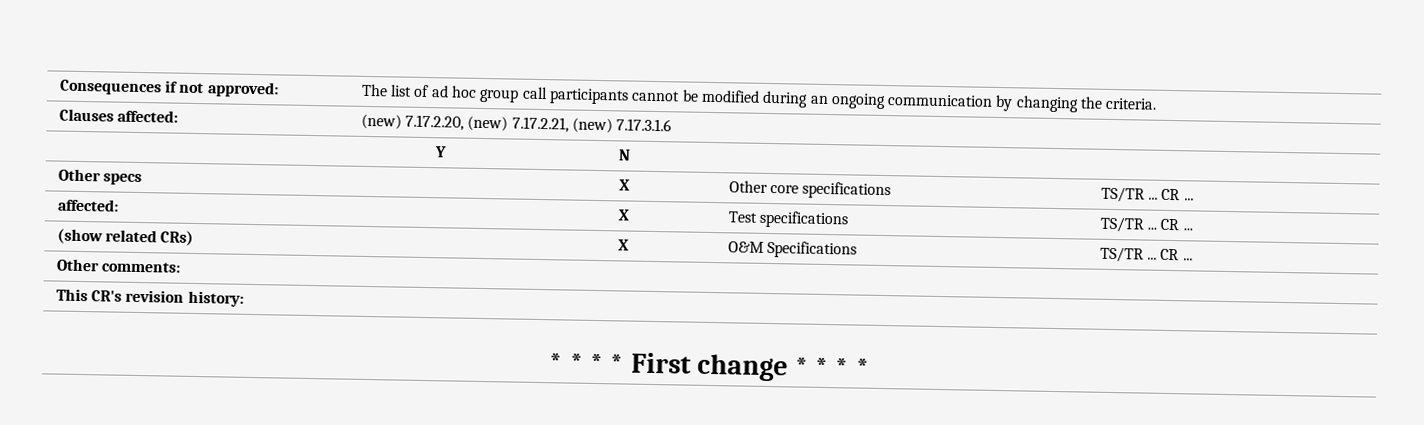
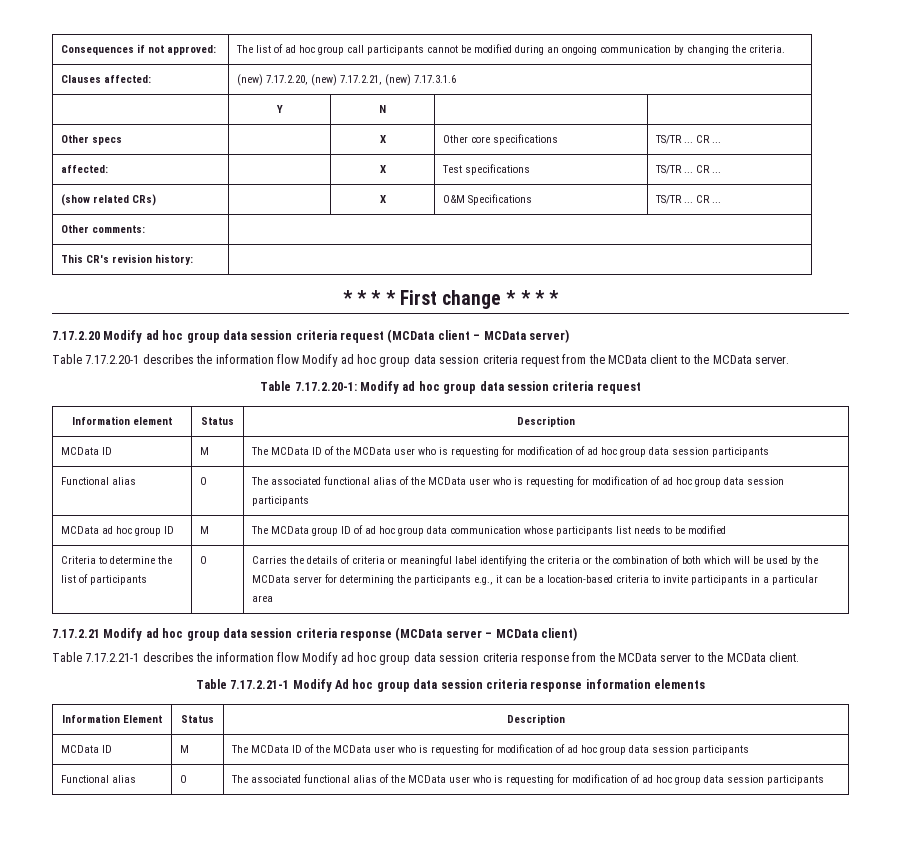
(870, 367) none -> [52,329,569,343] [52,354,789,367] [260,381,641,394] [72,416,173,425] [201,417,234,425] [517,416,575,427] [61,447,113,455] [200,447,210,455] [251,446,770,457] [61,477,137,485] [200,477,208,485] [251,476,785,487] [252,496,310,506] [61,526,175,536] [200,526,210,534] [251,525,727,536] [61,556,173,564] [61,574,148,585] [200,556,208,564] [252,555,819,566] [252,574,819,585] [252,595,274,602] [52,627,577,641] [52,652,799,665] [195,679,706,692] [62,714,163,723] [181,715,214,723] [507,714,565,725] [61,745,113,753] [180,745,190,753] [231,744,750,755] [61,775,137,783] [180,775,188,783] [231,774,825,785] // 7.17.2.20 Modify ad hoc group data session criteria request (MCData client – MCData server) // Table 7.17.2.20-1 describes the information flow Modify ad hoc group data session criteria request from the MCData client to the MCData server. // Table 7.17.2.20-1: Modify ad hoc group data session criteria request // Information element | Status | Description // MCData ID | M | The MCData ID of the MCData user who is requesting for modification of ad hoc group data session participants // Functional alias | O | The associated functional alias of the MCData user who is requesting for modification of ad hoc group data session participants // MCData ad hoc group ID | M | The MCData group ID of ad hoc group data communication whose participants list needs to be modified // Criteria to determine the list of participants | O | Carries the details of criteria or meaningful label identifying the criteria or the combination of both which will be used by the MCData server for determining the participants e.g., it can be a location-based criteria to invite participants in a particular area // 7.17.2.21 Modify ad hoc group data session criteria response (MCData server – MCData client) // Table 7.17.2.21-1 describes the information flow Modify ad hoc group data session criteria response from the MCData server to the MCData client. // Table 7.17.2.21-1 Modify Ad hoc group data session criteria response information elements // Information Element | Status | Description // MCData ID | M | The MCData ID of the MCData user who is requesting for modification of ad hoc group data session participants // Functional alias | O | The associated functional alias of the MCData user who is requesting for modification of ad hoc group data session participants

